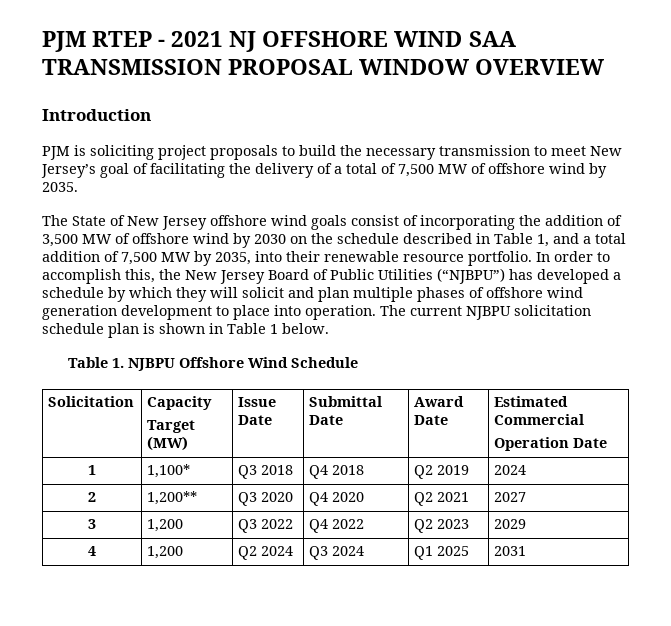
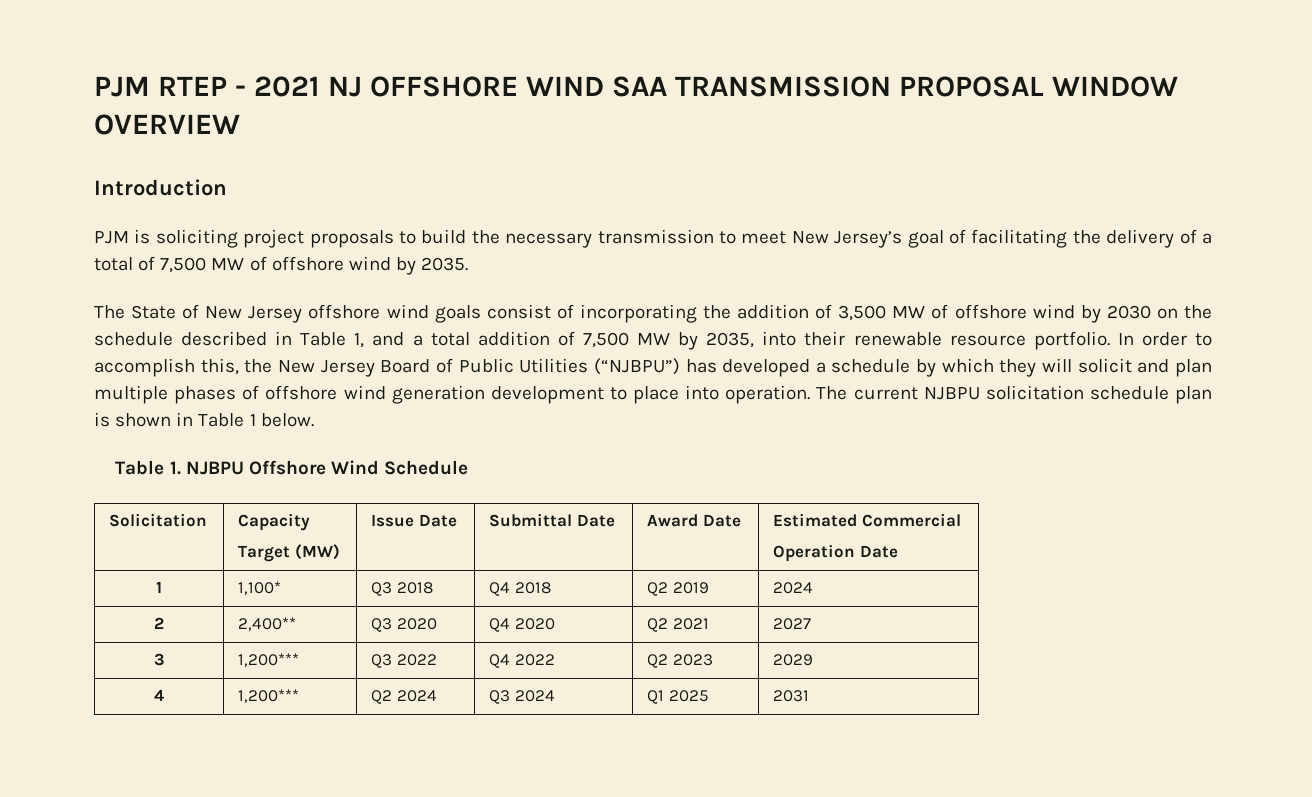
[147,491,198,505] 1,200** -> [238,617,297,631] 2,400**
[147,519,184,532] 1,200 -> [238,653,300,667] 1,200***
[147,546,184,559] 1,200 -> [238,689,300,703] 1,200***

